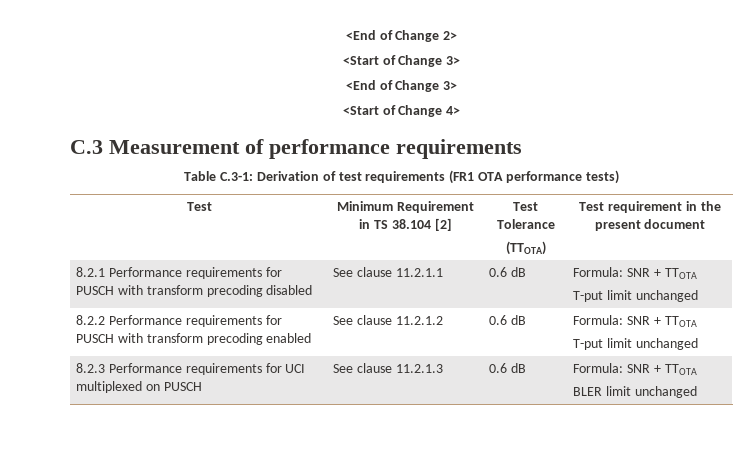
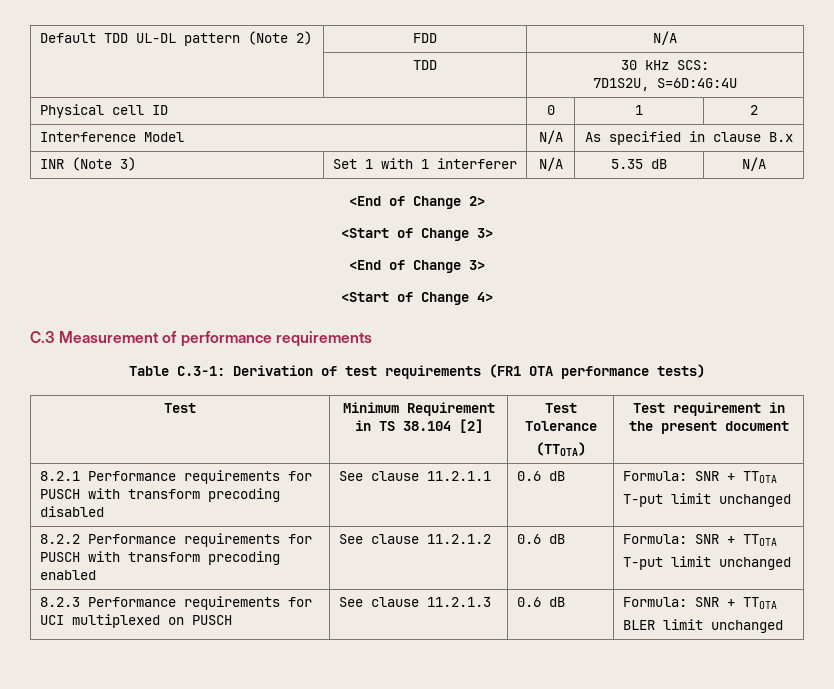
(345, 35) none -> [39,31,312,46] [413,33,437,43] [653,31,677,45] [413,60,437,70] [621,60,709,70] [593,78,737,91] [39,104,168,118] [546,105,555,115] [635,105,643,115] [749,105,758,115] [39,132,184,142] [538,130,563,144] [585,131,793,145] [39,157,136,171] [332,158,517,169] [538,157,563,171] [611,159,667,169] [741,157,766,171] Default TDD UL-DL pattern (Note 2) | FDD | N/A // | TDD | 30 kHz SCS: // 7D1S2U, S=6D:4G:4U // Physical cell ID | 0 | 1 | 2 // Interference Model | N/A | As specified in clause B.x // INR (Note 3) | Set 1 with 1 interferer | N/A | 5.35 dB | N/A //

